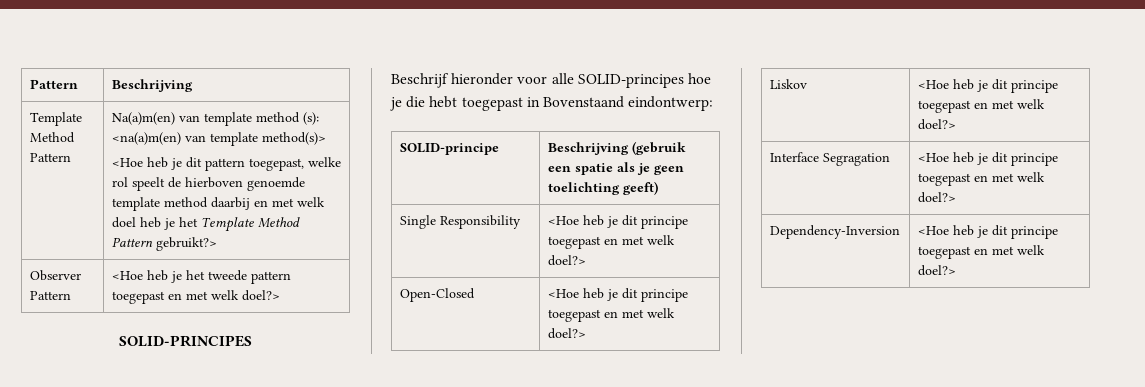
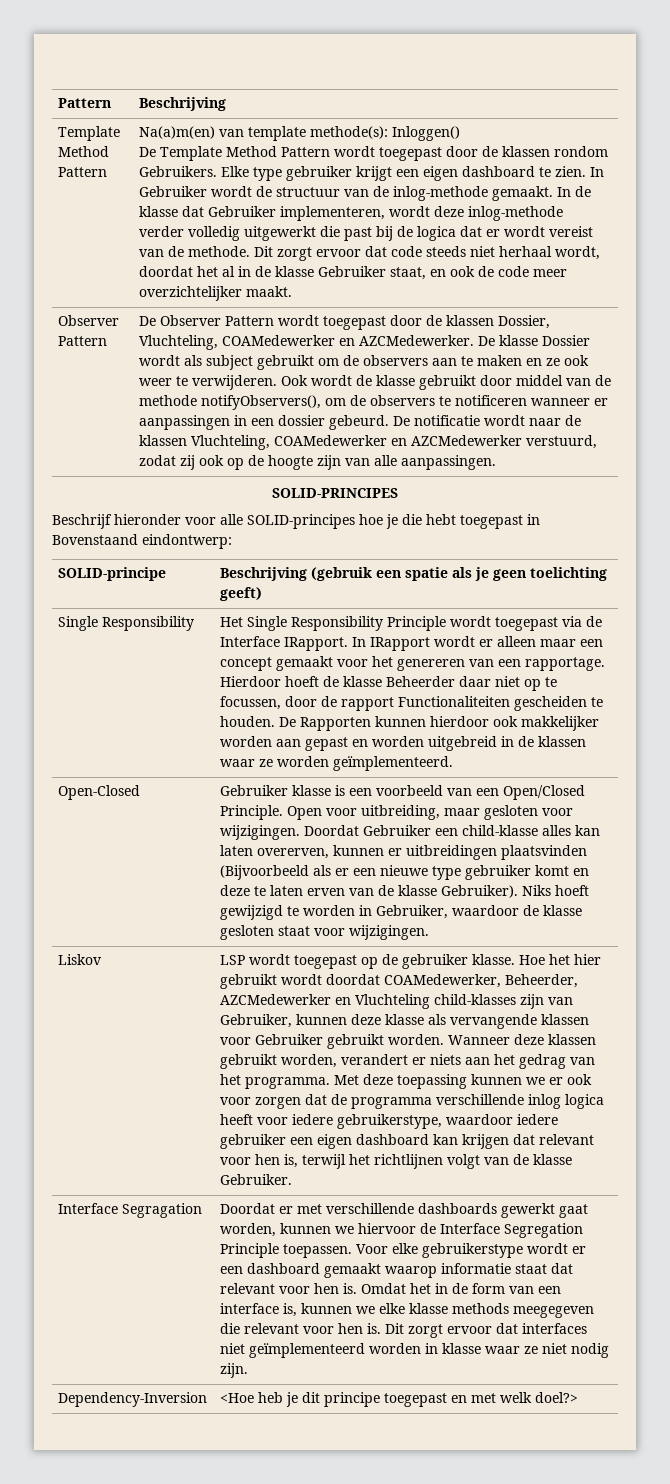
[255,112,319,125] [111,132,326,146] [111,157,341,171] [111,177,305,191] [111,197,325,211] [111,217,300,232] [111,237,217,251] [29,270,81,281] [29,291,71,300] [111,270,291,284] [111,290,280,304] method (s): <na(a)m(en) van template method(s)> // <Hoe heb je dit pattern toegepast, welke rol speelt de hierboven genoemde template method daarbij en met welk doel heb je het Template Method Pattern gebruikt?> // Observer Pattern | <Hoe heb je het tweede pattern toegepast en met welk doel?> -> [310,126,461,141] [139,146,609,161] [139,166,605,181] [139,186,592,201] [139,206,564,221] [139,226,594,241] [139,246,601,261] [139,266,568,280] [139,286,293,301] [58,315,120,326] [58,336,108,346] [139,315,551,330] [139,335,591,350] [139,355,590,370] [139,375,612,390] [139,395,609,410] [139,415,582,430] [139,435,598,450] [139,455,497,470] methode(s): Inloggen() // De Template Method Pattern wordt toegepast door de klassen rondom Gebruikers. Elke type gebruiker krijgt een eigen dashboard te zien. In Gebruiker wordt de structuur van de inlog-methode gemaakt. In de klasse dat Gebruiker implementeren, wordt deze inlog-methode verder volledig uitgewerkt die past bij de logica dat er wordt vereist van de methode. Dit zorgt ervoor dat code steeds niet herhaal wordt, doordat het al in de klasse Gebruiker staat, en ook de code meer overzichtelijker maakt. // Observer Pattern | De Observer Pattern wordt toegepast door de klassen Dossier, Vluchteling, COAMedewerker en AZCMedewerker. De klasse Dossier wordt als subject gebruikt om de observers aan te maken en ze ook weer te verwijderen. Ook wordt de klasse gebruikt door middel van de methode notifyObservers(), om de observers te notificeren wanneer er aanpassingen in een dossier gebeurd. De notificatie wordt naar de klassen Vluchteling, COAMedewerker en AZCMedewerker verstuurd, zodat zij ook op de hoogte zijn van alle aanpassingen.
[547,215,688,229] [547,235,675,249] [547,255,586,266] [399,288,475,302] [547,288,688,302] [547,308,675,322] [547,328,586,339] [769,79,807,89] [917,79,1058,93] [917,99,1045,113] [917,119,956,130] [769,152,890,166] [917,152,1058,166] [917,172,1045,186] [917,192,956,203] <Hoe heb je dit principe toegepast en met welk doel?> // Open-Closed | <Hoe heb je dit principe toegepast en met welk doel?> // Liskov | <Hoe heb je dit principe toegepast en met welk doel?> // Interface Segragation | <Hoe heb je dit principe toegepast en met welk doel?> -> [220,616,603,631] [220,636,604,651] [220,656,606,671] [220,676,558,691] [220,696,604,711] [220,716,600,731] [220,736,587,751] [220,756,454,771] [58,785,141,800] [220,785,586,800] [220,805,574,820] [220,825,601,840] [220,845,588,860] [220,865,590,880] [220,885,590,898] [220,905,583,920] [220,925,430,940] [58,954,103,965] [220,954,602,969] [220,974,579,989] [220,994,574,1009] [220,1014,590,1029] [220,1034,597,1049] [220,1054,596,1069] [220,1074,593,1089] [220,1094,605,1109] [220,1114,559,1129] [220,1134,595,1149] [220,1154,573,1169] [220,1174,293,1185] [58,1203,203,1218] [220,1203,589,1218] [220,1223,584,1238] [220,1243,587,1258] [220,1263,574,1278] [220,1283,562,1294] [220,1303,595,1318] [220,1323,588,1338] [220,1343,610,1358] [220,1363,249,1378] Het Single Responsibility Principle wordt toegepast via de Interface IRapport. In IRapport wordt er alleen maar een concept gemaakt voor het genereren van een rapportage. Hierdoor hoeft de klasse Beheerder daar niet op te focussen, door de rapport Functionaliteiten gescheiden te houden. De Rapporten kunnen hierdoor ook makkelijker worden aan gepast en worden uitgebreid in de klassen waar ze worden geïmplementeerd. // Open-Closed | Gebruiker klasse is een voorbeeld van een Open/Closed Principle. Open voor uitbreiding, maar gesloten voor wijzigingen. Doordat Gebruiker een child-klasse alles kan laten overerven, kunnen er uitbreidingen plaatsvinden (Bijvoorbeeld als er een nieuwe type gebruiker komt en deze te laten erven van de klasse Gebruiker). Niks hoeft gewijzigd te worden in Gebruiker, waardoor de klasse gesloten staat voor wijzigingen. // Liskov | LSP wordt toegepast op de gebruiker klasse. Hoe het hier gebruikt wordt doordat COAMedewerker, Beheerder, AZCMedewerker en Vluchteling child-klasses zijn van Gebruiker, kunnen deze klasse als vervangende klassen voor Gebruiker gebruikt worden. Wanneer deze klassen gebruikt worden, verandert er niets aan het gedrag van het programma. Met deze toepassing kunnen we er ook voor zorgen dat de programma verschillende inlog logica heeft voor iedere gebruikerstype, waardoor iedere gebruiker een eigen dashboard kan krijgen dat relevant voor hen is, terwijl het richtlijnen volgt van de klasse Gebruiker. // Interface Segragation | Doordat er met verschillende dashboards gewerkt gaat worden, kunnen we hiervoor de Interface Segregation Principle toepassen. Voor elke gebruikerstype wordt er een dashboard gemaakt waarop informatie staat dat relevant voor hen is. Omdat het in de form van een interface is, kunnen we elke klasse methods meegegeven die relevant voor hen is. Dit zorgt ervoor dat interfaces niet geïmplementeerd worden in klasse waar ze niet nodig zijn.

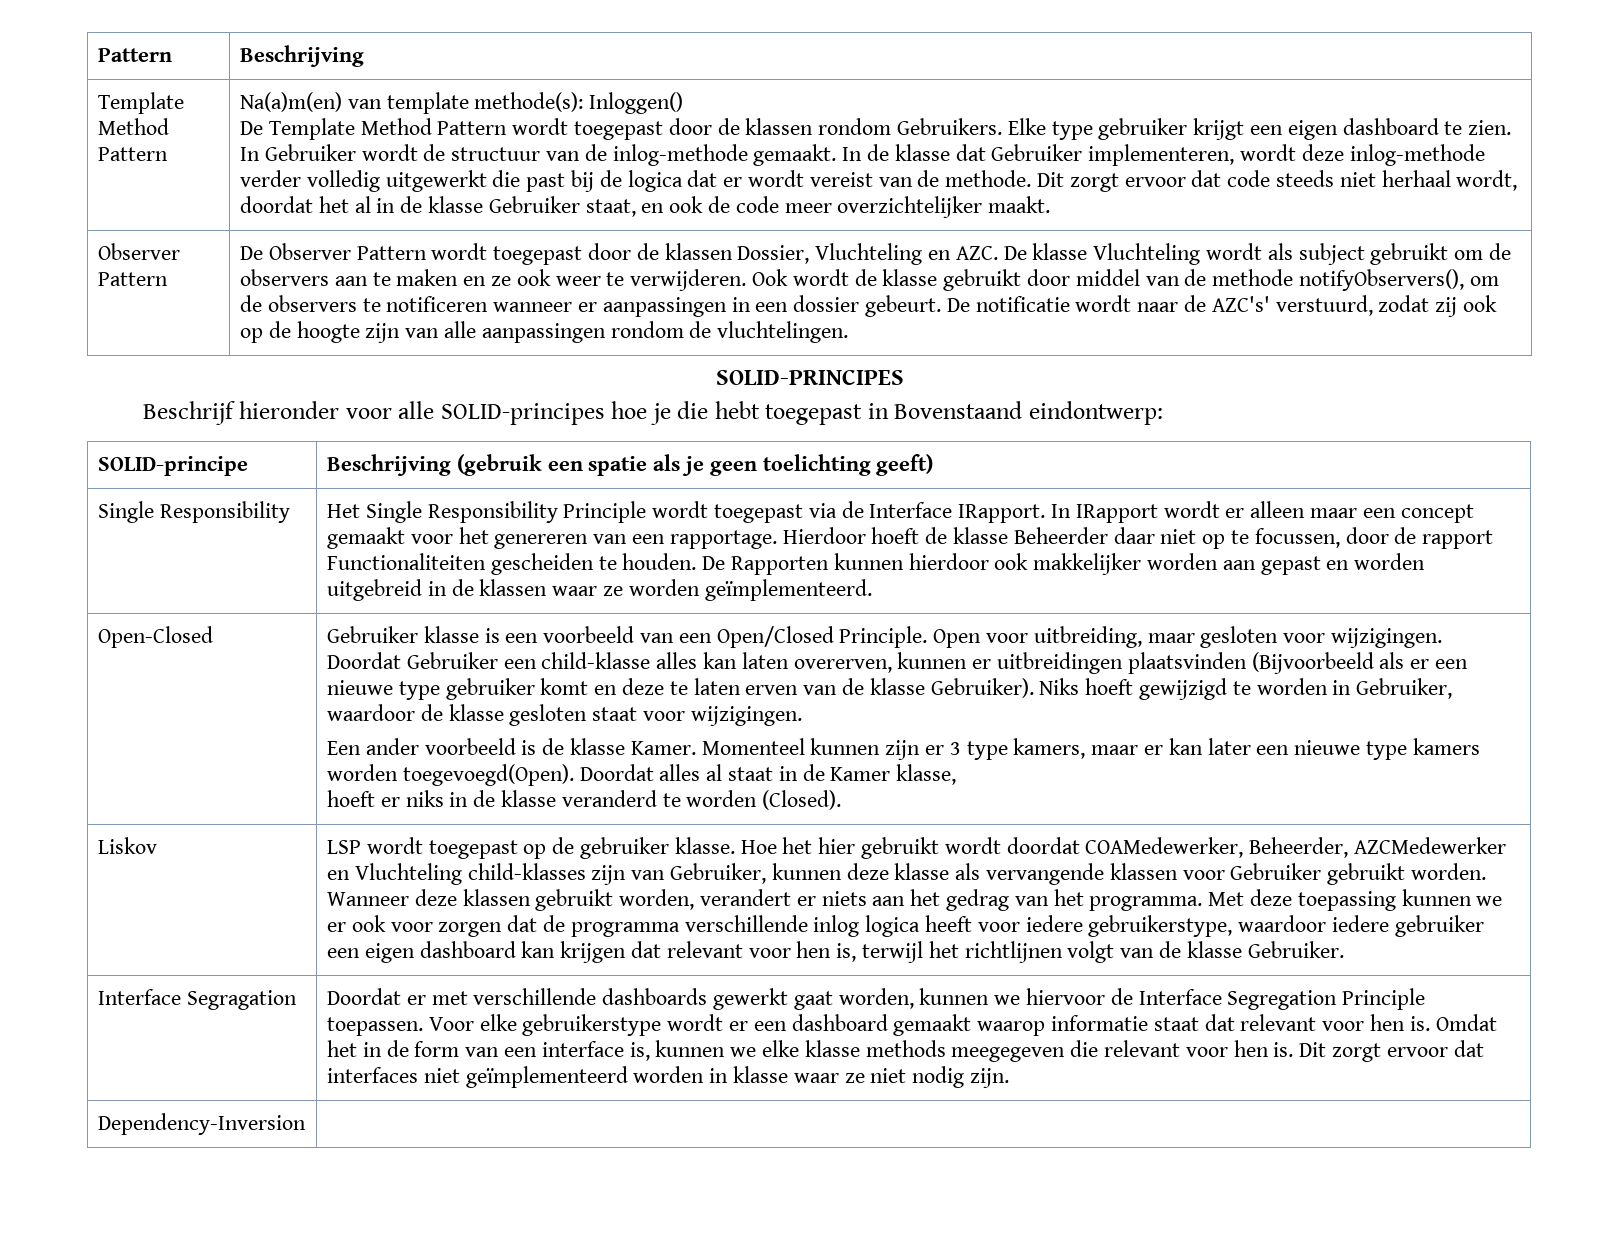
[139,335,475,350] Vluchteling, COAMedewerker en AZCMedewerker. -> [815,243,998,265] Vluchteling en AZC.
[542,335,591,346] Dossier -> [1093,243,1201,265] Vluchteling
[329,415,390,430] gebeurd. -> [864,295,941,317] gebeurt.
[139,435,523,450] klassen Vluchteling, COAMedewerker en AZCMedewerker -> [1211,296,1270,312] AZC's'
[401,455,497,470] aanpassingen. -> [481,321,849,343] aanpassingen rondom de vluchtelingen.
(430, 932) none -> [326,738,1480,760] [326,764,957,786] [326,790,842,810] // Een ander voorbeeld is de klasse Kamer. Momenteel kunnen zijn er 3 type kamers, maar er kan later een nieuwe type kamers worden toegevoegd(Open). Doordat alles al staat in de Kamer klasse, // hoeft er niks in de klasse veranderd te worden (Closed).
[220,1392,579,1407] <Hoe heb je dit principe toegepast en met welk doel?> -> (306, 1124) none

